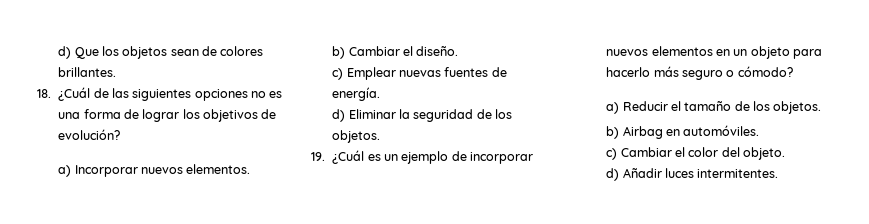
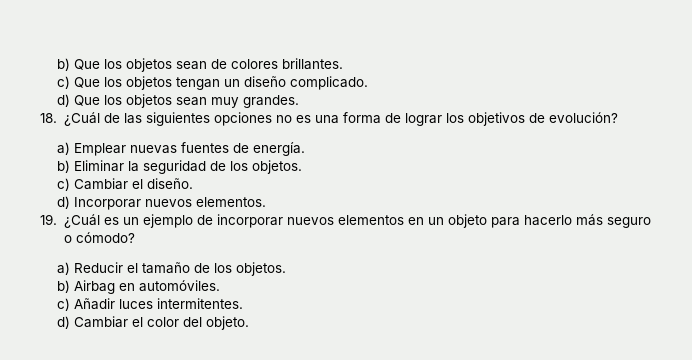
[58,46,72,59] d) -> [56,58,70,71] b)
(117, 72) none -> [56,76,368,90] [56,94,299,108] // c) Que los objetos tengan un diseño complicado. // d) Que los objetos sean muy grandes.
[74,164,251,177] [332,46,459,59] [332,68,344,80] Incorporar nuevos elementos. // b) Cambiar el diseño. // c) -> (70, 148) none
[332,109,346,122] d) -> [56,160,70,173] b)
(381, 136) none -> [56,178,193,191] [56,196,266,210] // c) Cambiar el diseño. // d) Incorporar nuevos elementos.
(618, 154) none -> [73,298,243,310] [56,316,70,329] Añadir luces intermitentes. // d)
[606,168,779,181] // d) Añadir luces intermitentes. -> (249, 323) none

